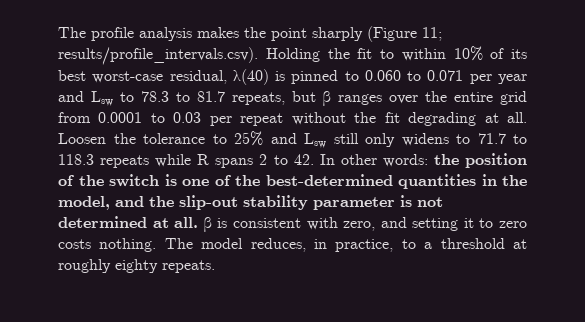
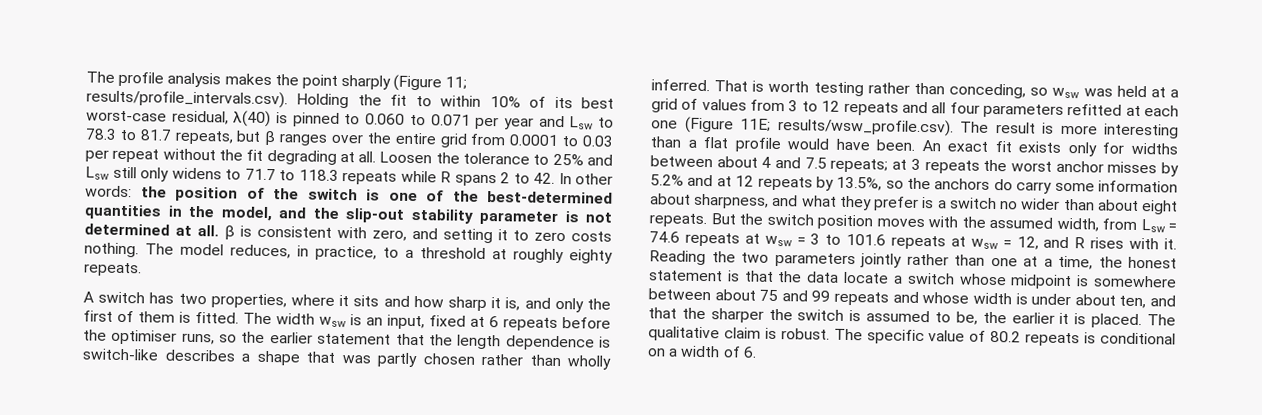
(215, 266) none -> [83,291,611,313] [83,310,611,331] [83,329,612,351] [82,348,611,370] [651,79,1179,99] [651,98,1179,118] [651,116,1179,139] [650,136,1178,157] [650,155,1179,177] [650,174,1178,194] [650,193,1178,215] [649,213,1177,233] [649,231,1177,250] [649,250,1177,270] [648,270,1177,290] [648,288,1177,309] [648,307,1176,329] [648,326,1176,347] [647,345,757,358] // A switch has two properties, where it sits and how sharp it is, and only the first of them is fitted. The width wsw is an input, fixed at 6 repeats before the optimiser runs, so the earlier statement that the length dependence is switch-like describes a shape that was partly chosen rather than wholly inferred. That is worth testing rather than conceding, so wsw was held at a grid of values from 3 to 12 repeats and all four parameters refitted at each one (Figure 11E; results/wsw_profile.csv). The result is more interesting than a flat profile would have been. An exact fit exists only for widths between about 4 and 7.5 repeats; at 3 repeats the worst anchor misses by 5.2% and at 12 repeats by 13.5%, so the anchors do carry some information about sharpness, and what they prefer is a switch no wider than about eight repeats. But the switch position moves with the assumed width, from Lsw = 74.6 repeats at wsw = 3 to 101.6 repeats at wsw = 12, and R rises with it. Reading the two parameters jointly rather than one at a time, the honest statement is that the data locate a switch whose midpoint is somewhere between about 75 and 99 repeats and whose width is under about ten, and that the sharper the switch is assumed to be, the earlier it is placed. The qualitative claim is robust. The specific value of 80.2 repeats is conditional on a width of 6.

